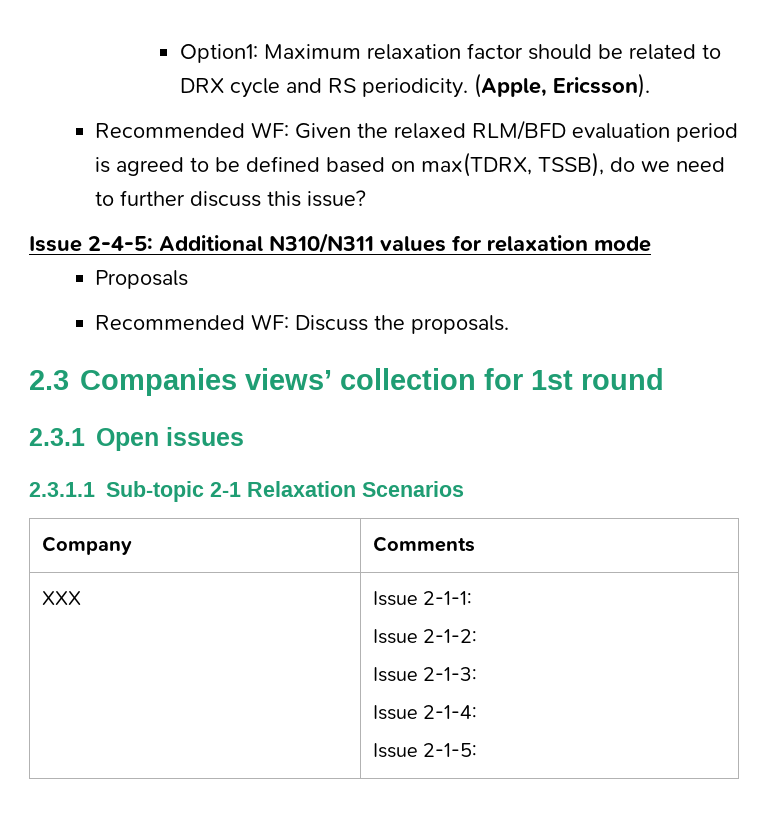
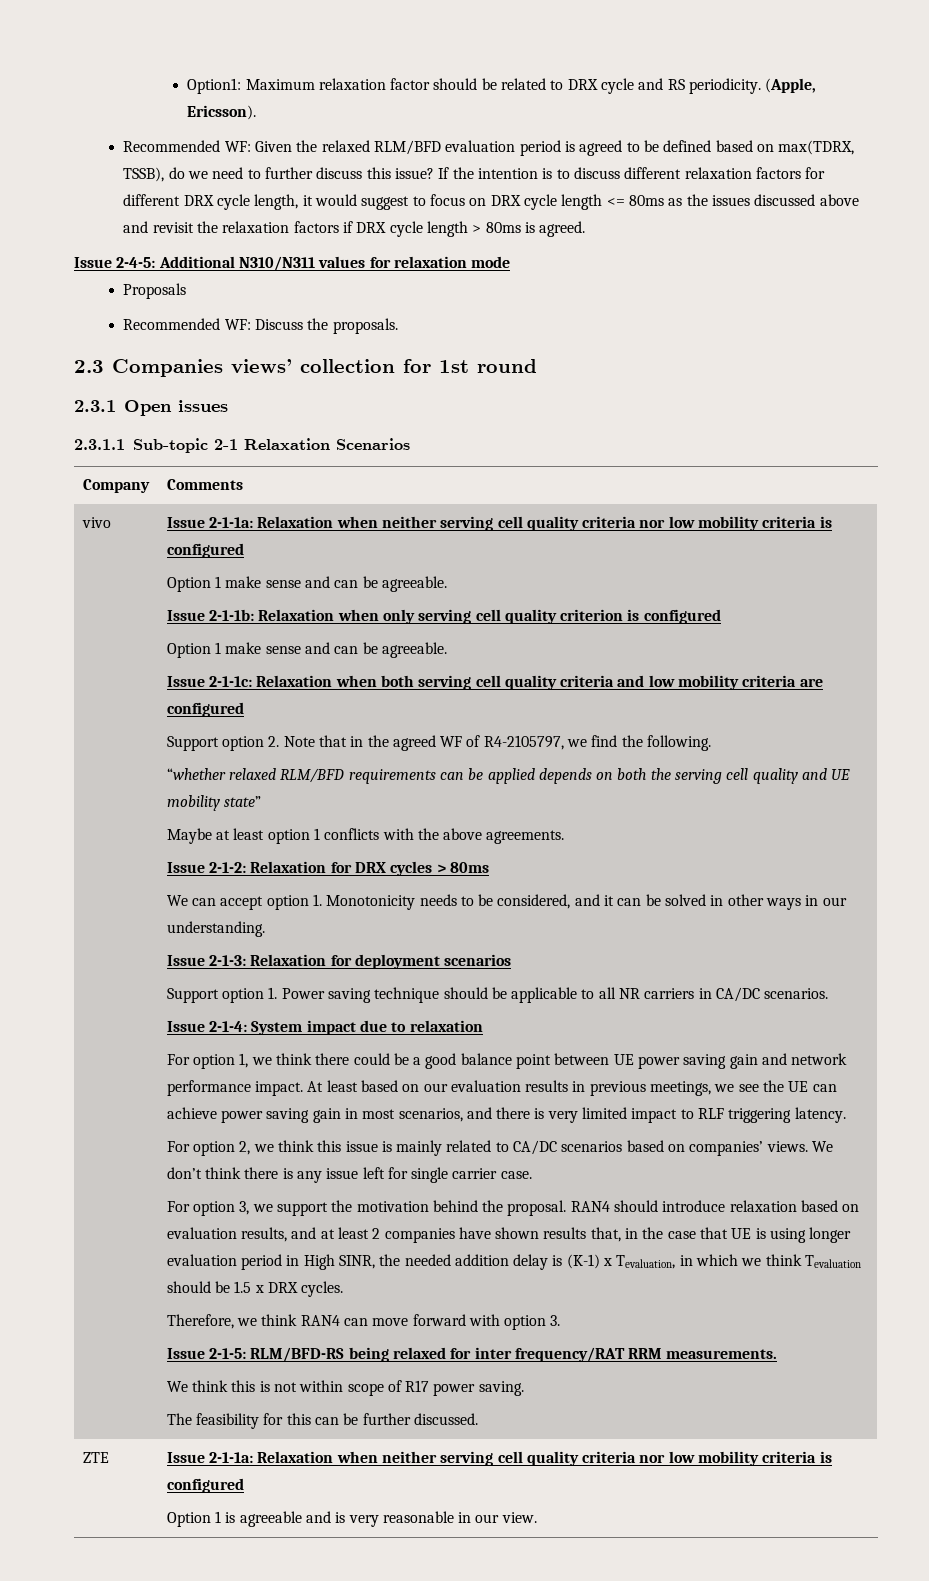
(367, 198) none -> [438,167,826,179] [123,194,859,210] [123,221,586,237] If the intention is to discuss different relaxation factors for different DRX cycle length, it would suggest to focus on DRX cycle length <= 80ms as the issues discussed above and revisit the relaxation factors if DRX cycle length > 80ms is agreed.
[41,591,81,605] [372,591,473,606] [372,629,478,644] [372,667,478,682] [372,705,478,720] [372,743,478,758] XXX | Issue 2-1-1: // Issue 2-1-2: // Issue 2-1-3: // Issue 2-1-4: // Issue 2-1-5: -> [81,517,111,528] [166,516,832,531] [166,543,244,558] [166,576,447,592] [166,609,721,624] [166,642,447,658] [166,675,823,690] [166,702,244,717] [166,735,712,751] [166,768,851,784] [166,795,261,811] [166,828,565,844] [166,861,489,876] [166,894,847,910] [166,921,265,937] [166,954,512,969] [166,987,829,1003] [166,1020,483,1035] [166,1053,848,1069] [166,1080,837,1096] [166,1107,846,1123] [166,1140,834,1156] [166,1167,532,1183] [166,1200,860,1216] [166,1227,852,1243] [166,1254,862,1270] [166,1281,344,1297] [166,1314,561,1330] [166,1347,778,1362] [166,1380,524,1396] [166,1413,478,1429] [82,1452,109,1463] [166,1451,832,1466] [166,1478,244,1493] [166,1511,537,1527] vivo | Issue 2-1-1a: Relaxation when neither serving cell quality criteria nor low mobility criteria is configured // Option 1 make sense and can be agreeable. // Issue 2-1-1b: Relaxation when only serving cell quality criterion is configured // Option 1 make sense and can be agreeable. // Issue 2-1-1c: Relaxation when both serving cell quality criteria and low mobility criteria are configured // Support option 2. Note that in the agreed WF of R4-2105797, we find the following. // “whether relaxed RLM/BFD requirements can be applied depends on both the serving cell quality and UE mobility state” // Maybe at least option 1 conflicts with the above agreements. // Issue 2-1-2: Relaxation for DRX cycles > 80ms // We can accept option 1. Monotonicity needs to be considered, and it can be solved in other ways in our understanding. // Issue 2-1-3: Relaxation for deployment scenarios // Support option 1. Power saving technique should be applicable to all NR carriers in CA/DC scenarios. // Issue 2-1-4: System impact due to relaxation // For option 1, we think there could be a good balance point between UE power saving gain and network performance impact. At least based on our evaluation results in previous meetings, we see the UE can achieve power saving gain in most scenarios, and there is very limited impact to RLF triggering latency. // For option 2, we think this issue is mainly related to CA/DC scenarios based on companies’ views. We don’t think there is any issue left for single carrier case. // For option 3, we support the motivation behind the proposal. RAN4 should introduce relaxation based on evaluation results, and at least 2 companies have shown results that, in the case that UE is using longer evaluation period in High SINR, the needed addition delay is (K-1) x Tevaluation, in which we think Tevaluation should be 1.5 x DRX cycles. // Therefore, we think RAN4 can move forward with option 3. // Issue 2-1-5: RLM/BFD-RS being relaxed for inter frequency/RAT RRM measurements. // We think this is not within scope of R17 power saving. // The feasibility for this can be further discussed. // ZTE | Issue 2-1-1a: Relaxation when neither serving cell quality criteria nor low mobility criteria is configured // Option 1 is agreeable and is very reasonable in our view.

